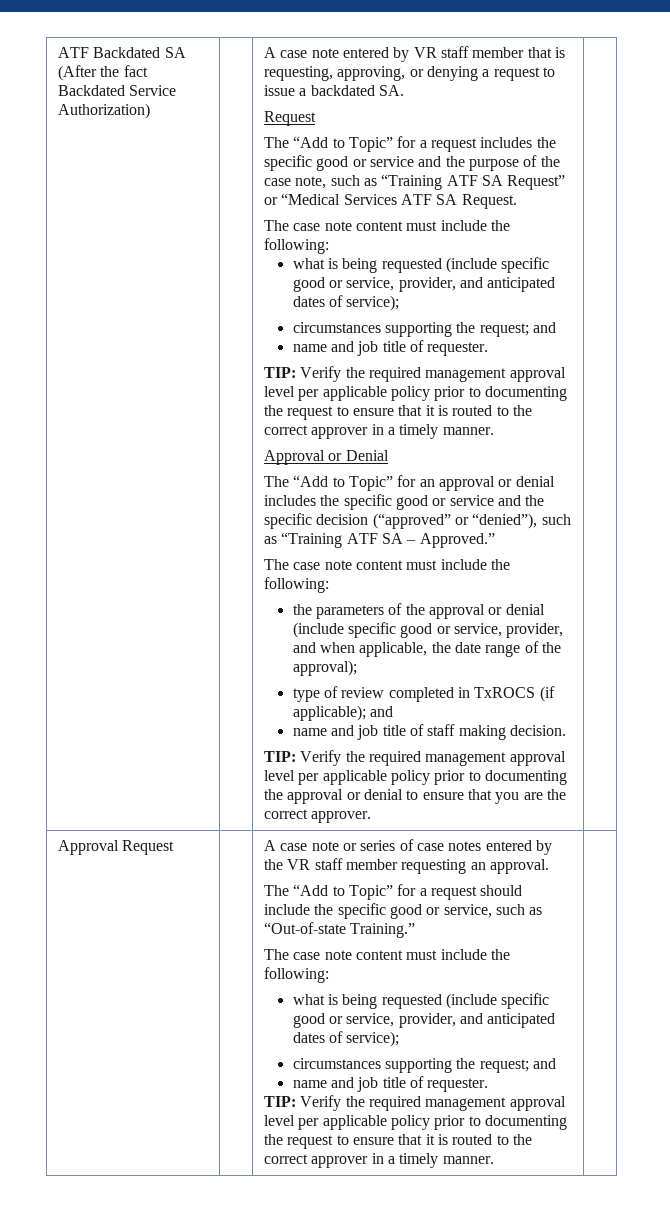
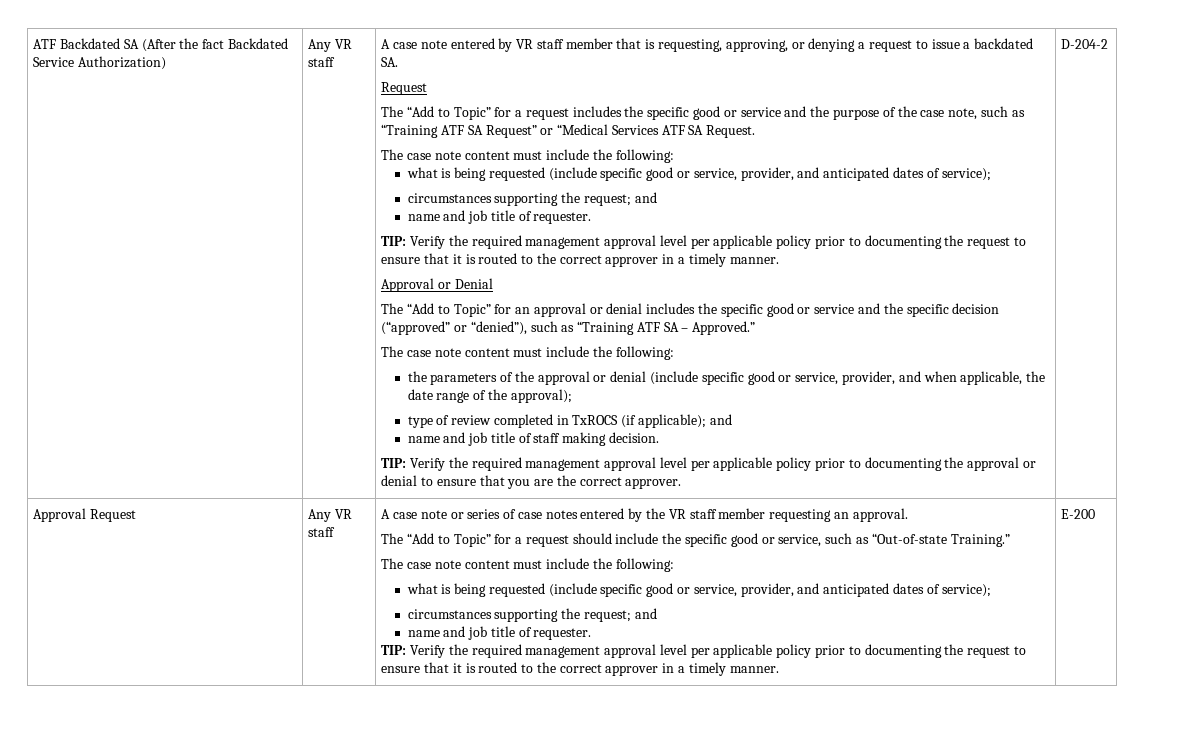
(151, 111) none -> [308,39,353,52] [308,57,336,67] Any VR staff
(372, 817) none -> [1061,39,1109,49] D-204-2
(175, 847) none -> [308,509,353,522] [308,527,336,537] Any VR staff
(494, 1160) none -> [1061,509,1096,519] E-200

